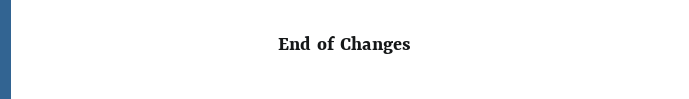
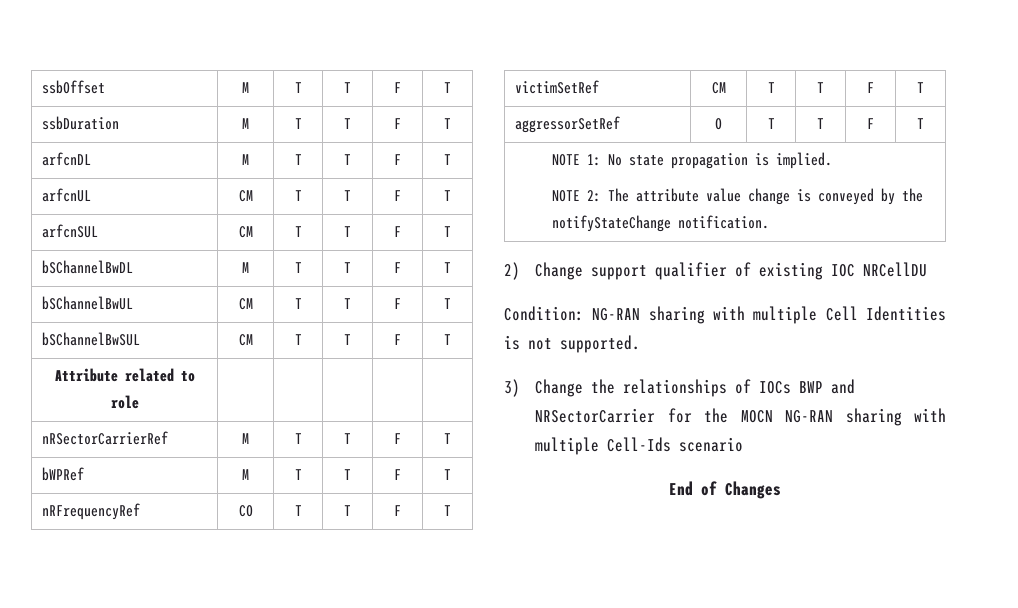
(278, 43) none -> [41,80,105,94] [242,82,249,93] [294,82,302,93] [344,82,351,93] [394,82,401,93] [444,82,451,93] [41,116,119,130] [242,118,249,129] [294,118,302,129] [344,118,351,129] [394,118,401,129] [444,118,451,129] [41,152,91,166] [242,154,249,165] [294,154,302,165] [344,154,351,165] [394,154,401,165] [444,154,451,165] [41,188,91,202] [238,190,253,202] [294,190,302,201] [344,190,351,201] [394,190,401,201] [444,190,451,201] [41,224,98,238] [238,226,253,238] [294,226,302,237] [344,226,351,237] [394,226,401,237] [444,226,451,237] [41,260,133,274] [242,262,249,273] [294,262,302,273] [344,262,351,273] [394,262,401,273] [444,262,451,273] [41,296,133,310] [238,298,253,310] [294,298,302,309] [344,298,351,309] [394,298,401,309] [444,298,451,309] [41,332,140,346] [238,334,253,346] [294,334,302,345] [344,334,351,345] [394,334,401,345] [444,334,451,345] [54,368,195,382] [110,395,139,409] [41,431,168,445] [242,433,249,444] [294,433,302,444] [344,433,351,444] [394,433,401,444] [444,433,451,444] [41,467,84,481] [242,469,249,480] [294,469,302,480] [344,469,351,480] [394,469,401,480] [444,469,451,480] [41,503,140,520] [238,505,253,517] [294,505,302,516] [344,505,351,516] [394,505,401,516] [444,505,451,516] [514,80,599,94] [711,82,726,94] [767,82,775,93] [817,82,824,93] [867,82,874,93] [917,82,924,93] [514,116,620,133] [715,118,722,130] [767,118,775,129] [817,118,824,129] [867,118,874,129] [917,118,924,129] [552,152,833,169] [552,188,924,205] [552,215,770,232] [504,262,928,280] [504,306,946,324] [504,335,640,353] [504,379,856,397] [535,408,946,426] [535,437,744,455] ssbOffset | M | T | T | F | T // ssbDuration | M | T | T | F | T // arfcnDL | M | T | T | F | T // arfcnUL | CM | T | T | F | T // arfcnSUL | CM | T | T | F | T // bSChannelBwDL | M | T | T | F | T // bSChannelBwUL | CM | T | T | F | T // bSChannelBwSUL | CM | T | T | F | T // Attribute related to role | | | | | // nRSectorCarrierRef | M | T | T | F | T // bWPRef | M | T | T | F | T // nRFrequencyRef | CO | T | T | F | T // victimSetRef | CM | T | T | F | T // aggressorSetRef | O | T | T | F | T // NOTE 1: No state propagation is implied. // NOTE 2: The attribute value change is conveyed by the notifyStateChange notification. // 2) Change support qualifier of existing IOC NRCellDU // Condition: NG-RAN sharing with multiple Cell Identities is not supported. // 3) Change the relationships of IOCs BWP and NRSectorCarrier for the MOCN NG-RAN sharing with multiple Cell-Ids scenario //

